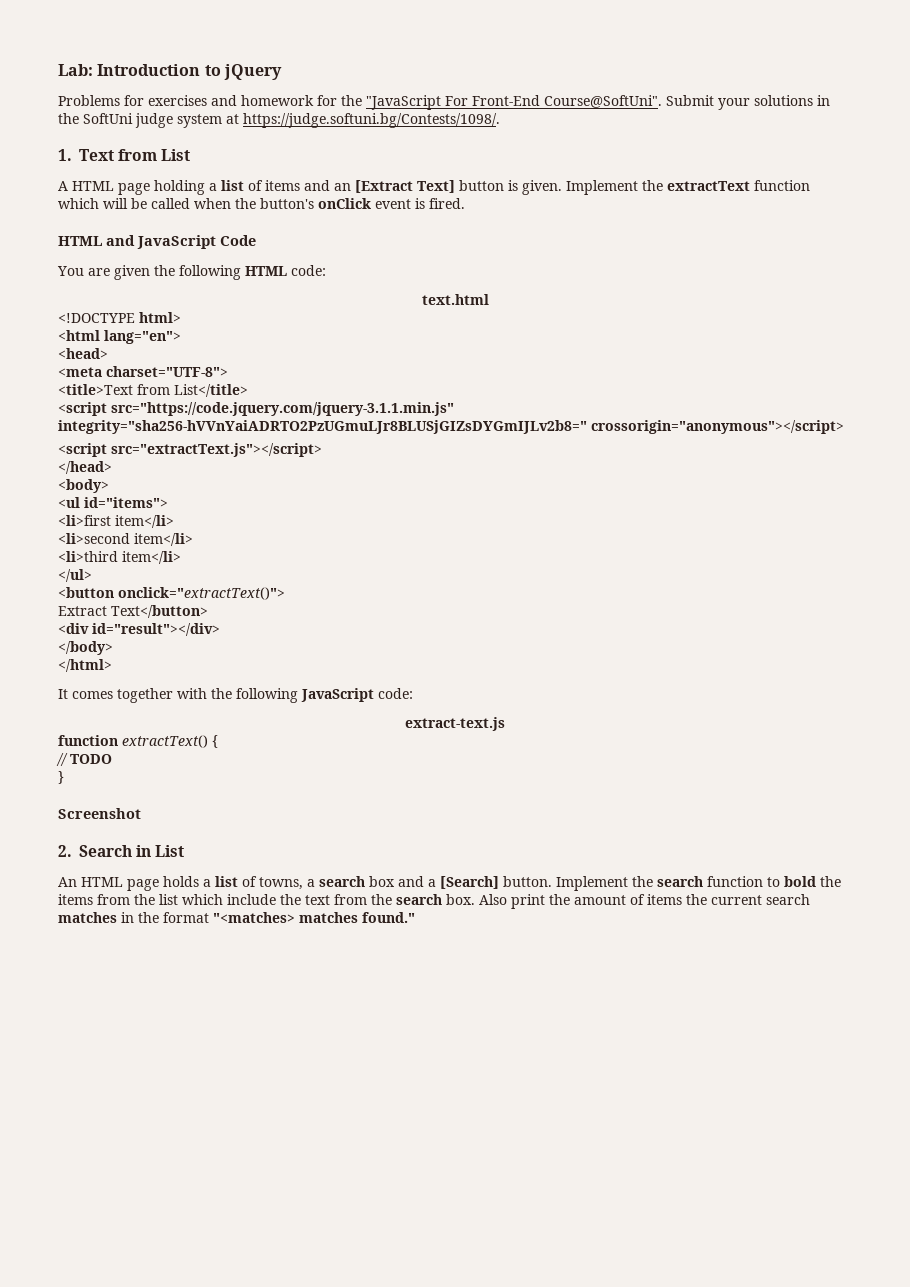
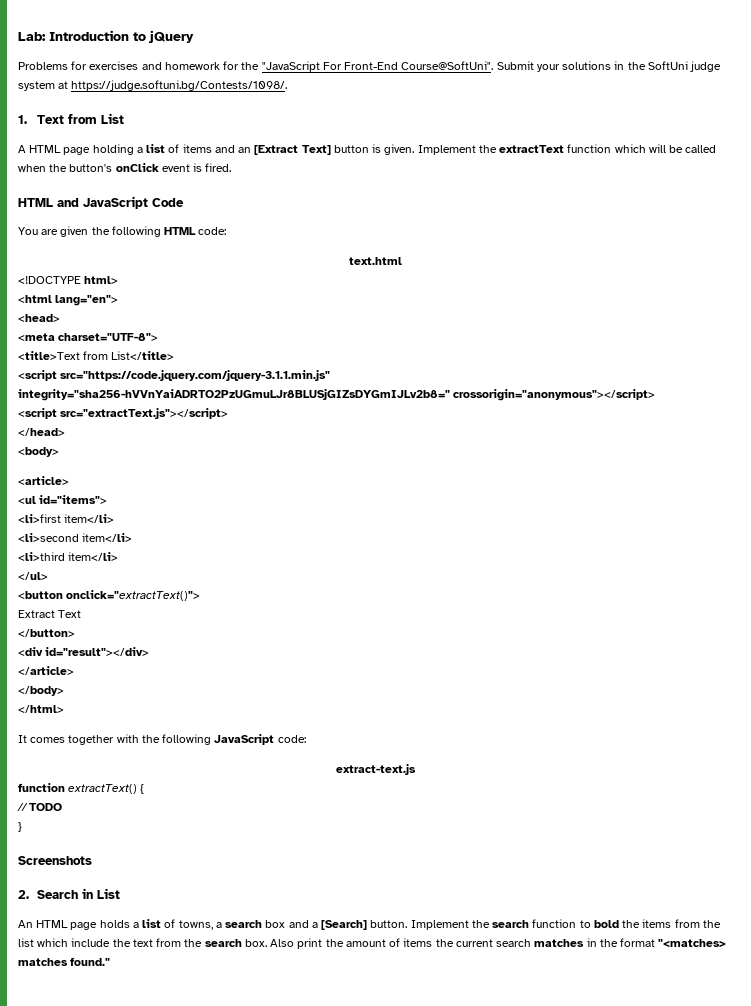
(109, 486) none -> [18,476,69,485] // <article>
[111,605,208,618] Text</button> -> [58,610,82,618] [18,629,75,637] Text // </button>
(220, 629) none -> [18,666,74,675] // </article>
[58,808,141,819] Screenshot -> [18,856,92,865] Screenshots

